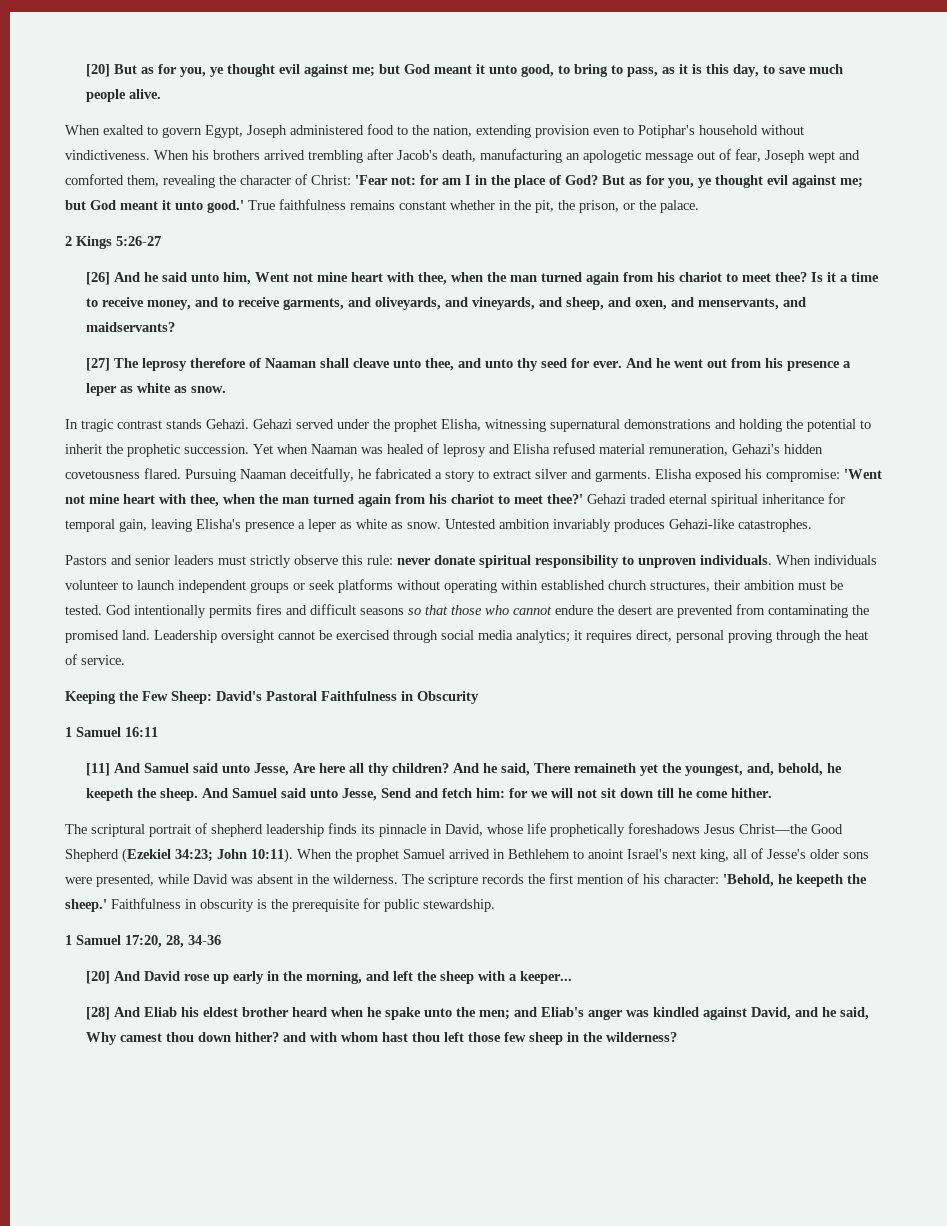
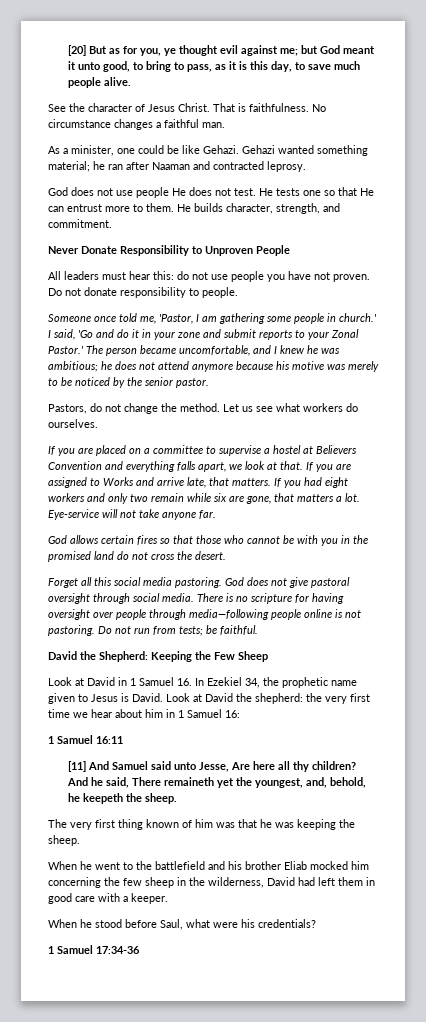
[65,124,804,138] [65,149,860,163] [65,174,863,188] [65,199,699,213] [65,236,161,249] [86,272,880,285] [86,297,807,310] [86,322,176,332] [86,358,852,371] [86,383,227,396] [65,419,871,432] [65,443,823,457] [65,468,882,482] [65,493,845,507] [65,519,812,532] [65,555,877,568] [65,579,843,593] [65,604,404,618] When exalted to govern Egypt, Joseph administered food to the nation, extending provision even to Potiphar's household without vindictiveness. When his brothers arrived trembling after Jacob's death, manufacturing an apologetic message out of fear, Joseph wept and comforted them, revealing the character of Christ: 'Fear not: for am I in the place of God? But as for you, ye thought evil against me; but God meant it unto good.' True faithfulness remains constant whether in the pit, the prison, or the palace. // 2 Kings 5:26-27 // [26] And he said unto him, Went not mine heart with thee, when the man turned again from his chariot to meet thee? Is it a time to receive money, and to receive garments, and oliveyards, and vineyards, and sheep, and oxen, and menservants, and maidservants? // [27] The leprosy therefore of Naaman shall cleave unto thee, and unto thy seed for ever. And he went out from his presence a leper as white as snow. // In tragic contrast stands Gehazi. Gehazi served under the prophet Elisha, witnessing supernatural demonstrations and holding the potential to inherit the prophetic succession. Yet when Naaman was healed of leprosy and Elisha refused material remuneration, Gehazi's hidden covetousness flared. Pursuing Naaman deceitfully, he fabricated a story to extract silver and garments. Elisha exposed his compromise: 'Went not mine heart with thee, when the man turned again from his chariot to meet thee?' Gehazi traded eternal spiritual inheritance for temporal gain, leaving Elisha's presence a leper as white as snow. Untested ambition invariably produces Gehazi-like catastrophes. // Pastors and senior leaders must strictly observe this rule: never donate spiritual responsibility to unproven individuals. When individuals volunteer to launch independent groups or seek platforms without operating within established church structures, their ambition must be tested. God intentionally permits fires and difficult seasons -> [48,103,326,112] [48,119,225,130] [48,145,368,156] [48,161,306,172] [48,187,374,198] [48,203,340,214] [48,219,112,228] [48,245,290,256] [48,271,370,282] [48,287,238,298] [48,313,377,324] [48,329,359,340] [48,345,340,356] [48,361,379,372] [48,377,209,388] [48,403,358,414] [48,419,98,428] [48,445,357,456] [48,461,351,472] [48,477,348,488] [48,493,360,504] [48,509,216,520] [48,535,158,545] See the character of Jesus Christ. That is faithfulness. No circumstance changes a faithful man. // As a minister, one could be like Gehazi. Gehazi wanted something material; he ran after Naaman and contracted leprosy. // God does not use people He does not test. He tests one so that He can entrust more to them. He builds character, strength, and commitment. // Never Donate Responsibility to Unproven People // All leaders must hear this: do not use people you have not proven. Do not donate responsibility to people. // Someone once told me, 'Pastor, I am gathering some people in church.' I said, 'Go and do it in your zone and submit reports to your Zonal Pastor.' The person became uncomfortable, and I knew he was ambitious; he does not attend anymore because his motive was merely to be noticed by the senior pastor. // Pastors, do not change the method. Let us see what workers do ourselves. // If you are placed on a committee to supervise a hostel at Believers Convention and everything falls apart, we look at that. If you are assigned to Works and arrive late, that matters. If you had eight workers and only two remain while six are gone, that matters a lot. Eye-service will not take anyone far. // God allows certain fires
[555,604,869,618] [65,630,868,643] [65,654,125,665] [65,691,479,704] endure the desert are prevented from contaminating the promised land. Leadership oversight cannot be exercised through social media analytics; it requires direct, personal proving through the heat of service. // Keeping the Few Sheep: David's Pastoral Faithfulness in Obscurity -> [283,535,368,546] [48,551,226,562] [48,577,350,588] [48,593,344,604] [48,609,361,620] [48,625,258,636] [48,651,268,662] [48,677,357,688] [48,693,370,704] [48,709,240,718] be with you in the promised land do not cross the desert. // Forget all this social media pastoring. God does not give pastoral oversight through social media. There is no scripture for having oversight over people through media—following people online is not pastoring. Do not run from tests; be faithful. // David the Shepherd: Keeping the Few Sheep // Look at David in 1 Samuel 16. In Ezekiel 34, the prophetic name given to Jesus is David. Look at David the shepherd: the very first time we hear about him in 1 Samuel 16:
[202,788,773,801] [65,823,843,837] [65,848,869,863] [65,873,867,887] [65,898,495,912] [65,935,221,948] [86,971,573,984] [86,1007,870,1020] [86,1032,678,1045] And Samuel said unto Jesse, Send and fetch him: for we will not sit down till he come hither. // The scriptural portrait of shepherd leadership finds its pinnacle in David, whose life prophetically foreshadows Jesus Christ—the Good Shepherd (Ezekiel 34:23; John 10:11). When the prophet Samuel arrived in Bethlehem to anoint Israel's next king, all of Jesse's older sons were presented, while David was absent in the wilderness. The scripture records the first mention of his character: 'Behold, he keepeth the sheep.' Faithfulness in obscurity is the prerequisite for public stewardship. // 1 Samuel 17:20, 28, 34-36 // [20] And David rose up early in the morning, and left the sheep with a keeper... // [28] And Eliab his eldest brother heard when he spake unto the men; and Eliab's anger was kindled against David, and he said, Why camest thou down hither? and with whom hast thou left those few sheep in the wilderness? -> [48,819,355,830] [48,835,80,846] [48,861,369,870] [48,877,375,888] [48,893,168,904] [48,919,316,930] [48,945,140,954] // The very first thing known of him was that he was keeping the sheep. // When he went to the battlefield and his brother Eliab mocked him concerning the few sheep in the wilderness, David had left them in good care with a keeper. // When he stood before Saul, what were his credentials? // 1 Samuel 17:34-36

